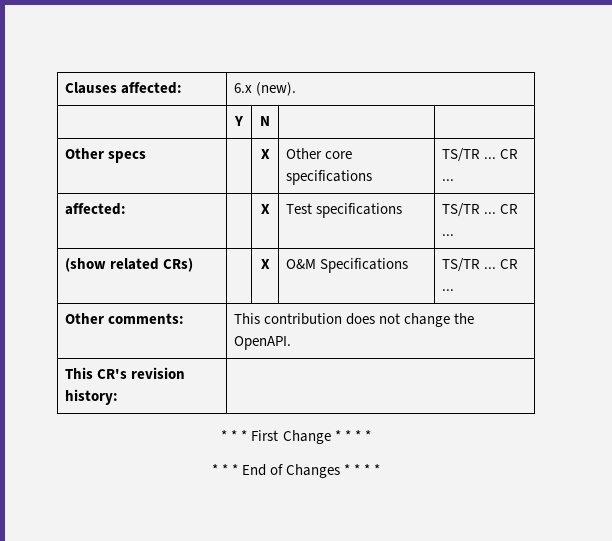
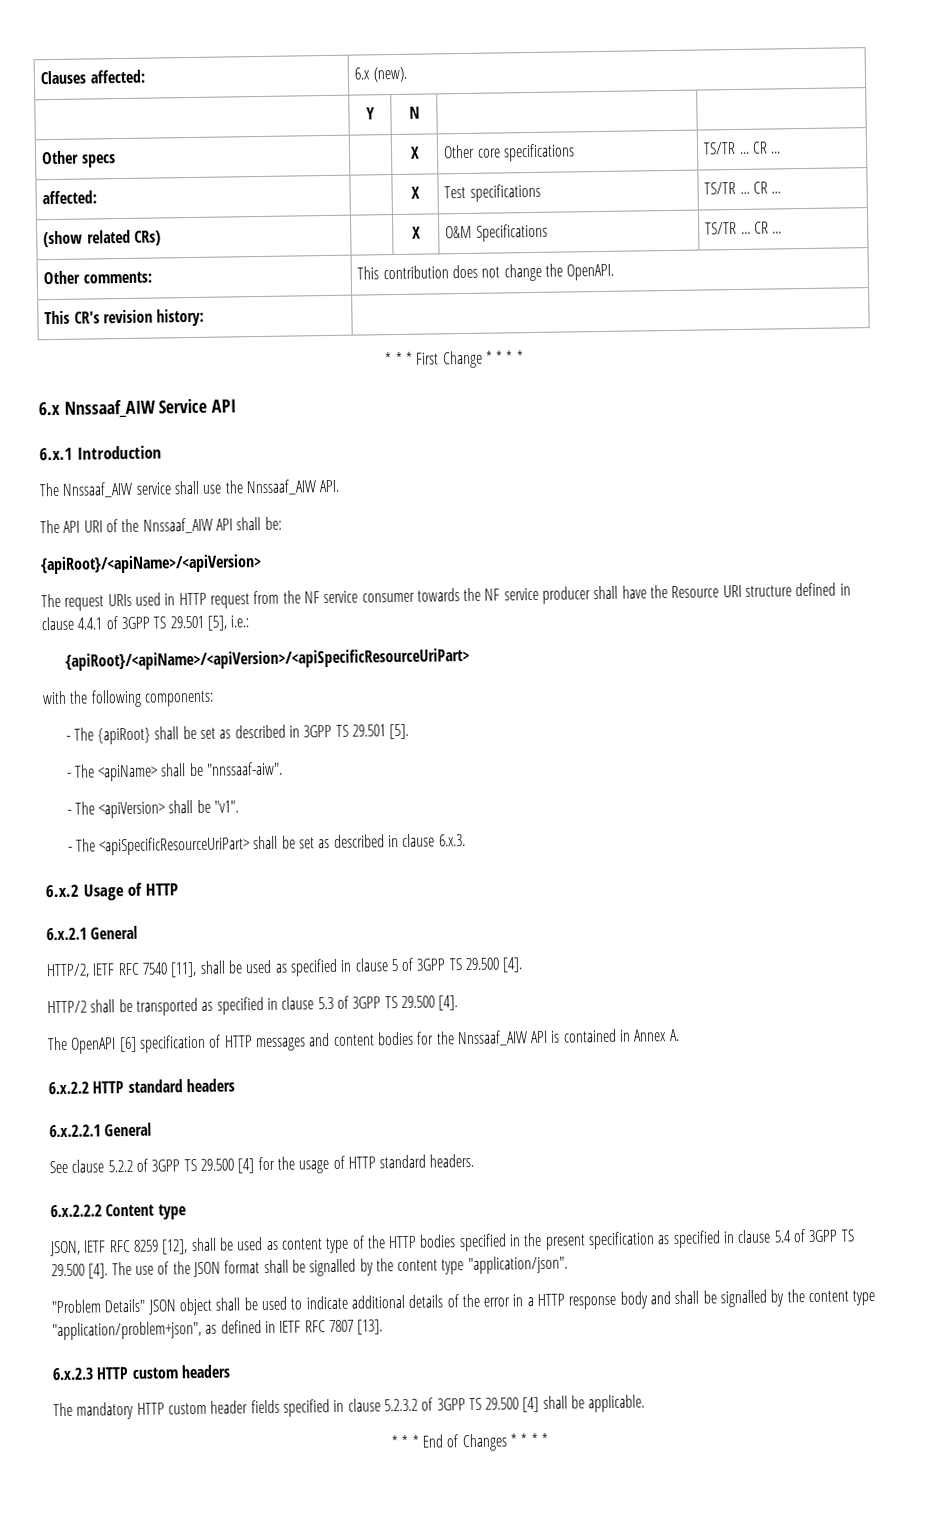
(371, 435) none -> [38,398,237,418] [39,445,162,461] [39,479,341,498] [40,516,282,534] [40,554,262,575] [41,582,851,611] [41,615,250,631] [64,647,470,671] [42,689,214,708] [65,723,410,745] [66,761,284,782] [66,799,240,819] [67,833,466,856] [45,882,178,901] [46,925,139,941] [46,957,524,979] [47,995,459,1016] [47,1028,680,1054] [48,1078,235,1095] [49,1122,153,1138] [49,1153,475,1174] [50,1203,186,1220] [49,1229,855,1257] [51,1255,568,1279] [51,1289,876,1316] [52,1319,384,1341] [52,1364,230,1381] [53,1394,646,1420] // 6.x Nnssaaf_AIW Service API // 6.x.1 Introduction // The Nnssaaf_AIW service shall use the Nnssaaf_AIW API. // The API URI of the Nnssaaf_AIW API shall be: // {apiRoot}/<apiName>/<apiVersion> // The request URIs used in HTTP request from the NF service consumer towards the NF service producer shall have the Resource URI structure defined in clause 4.4.1 of 3GPP TS 29.501 [5], i.e.: // {apiRoot}/<apiName>/<apiVersion>/<apiSpecificResourceUriPart> // with the following components: // - The {apiRoot} shall be set as described in 3GPP TS 29.501 [5]. // - The <apiName> shall be "nnssaaf-aiw". // - The <apiVersion> shall be "v1". // - The <apiSpecificResourceUriPart> shall be set as described in clause 6.x.3. // 6.x.2 Usage of HTTP // 6.x.2.1 General // HTTP/2, IETF RFC 7540 [11], shall be used as specified in clause 5 of 3GPP TS 29.500 [4]. // HTTP/2 shall be transported as specified in clause 5.3 of 3GPP TS 29.500 [4]. // The OpenAPI [6] specification of HTTP messages and content bodies for the Nnssaaf_AIW API is contained in Annex A. // 6.x.2.2 HTTP standard headers // 6.x.2.2.1 General // See clause 5.2.2 of 3GPP TS 29.500 [4] for the usage of HTTP standard headers. // 6.x.2.2.2 Content type // JSON, IETF RFC 8259 [12], shall be used as content type of the HTTP bodies specified in the present specification as specified in clause 5.4 of 3GPP TS 29.500 [4]. The use of the JSON format shall be signalled by the content type "application/json". // "Problem Details" JSON object shall be used to indicate additional details of the error in a HTTP response body and shall be signalled by the content type "application/problem+json", as defined in IETF RFC 7807 [13]. // 6.x.2.3 HTTP custom headers // The mandatory HTTP custom header fields specified in clause 5.2.3.2 of 3GPP TS 29.500 [4] shall be applicable.

